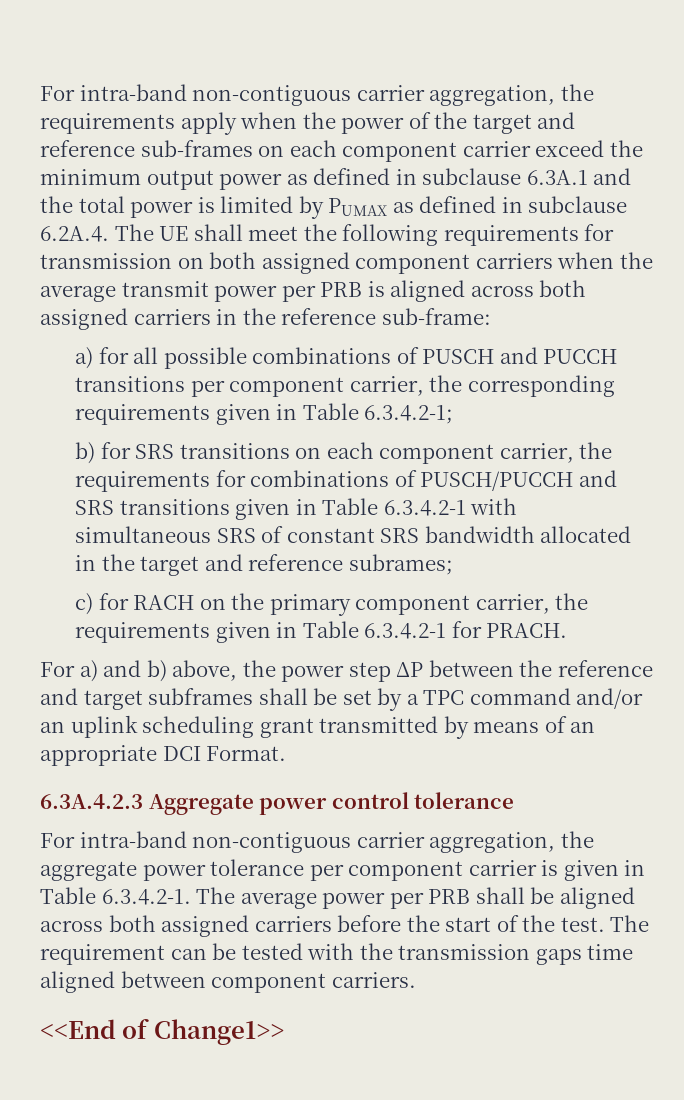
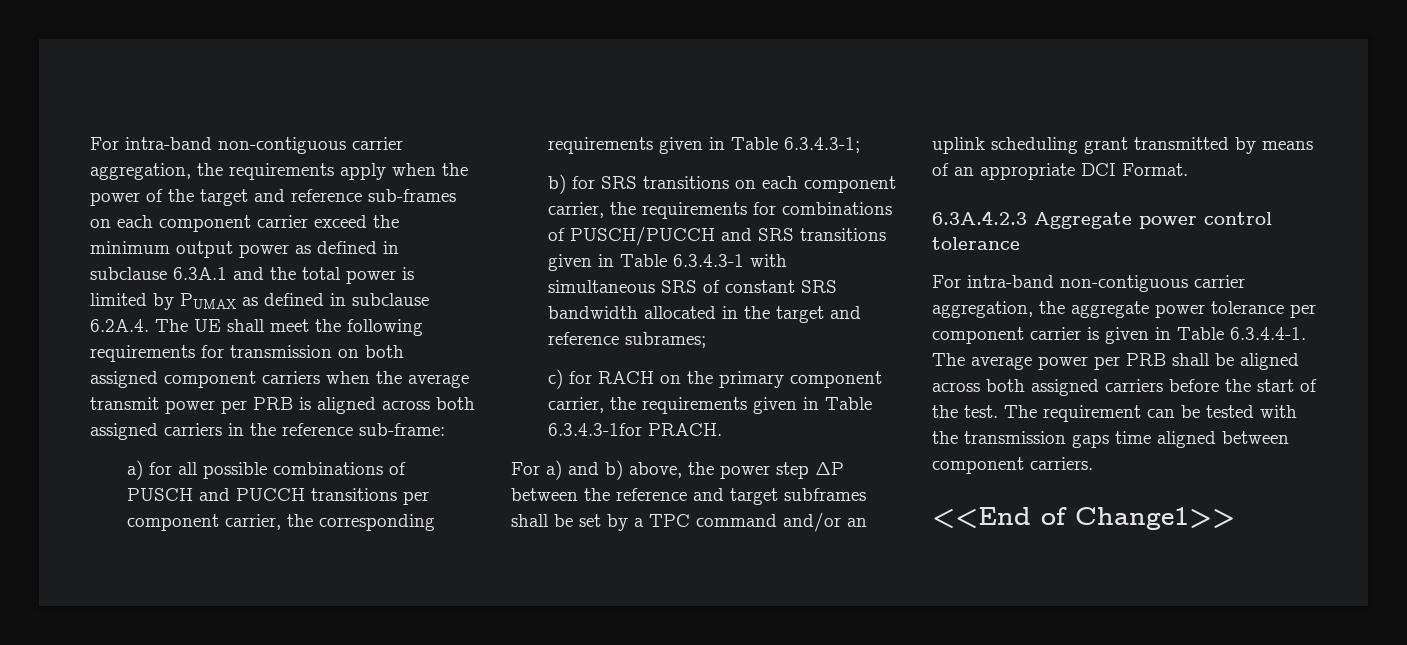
[364,405,454,424] 6.3.4.2-1; -> [783,137,860,153] 6.3.4.3-1;
[383,500,466,516] 6.3.4.2-1 -> [672,254,744,267] 6.3.4.3-1
[364,621,482,639] 6.3.4.2-1 for -> [547,423,642,436] 6.3.4.3-1for
[101,889,191,905] 6.3.4.2-1. -> [1230,327,1306,340] 6.3.4.4-1.

